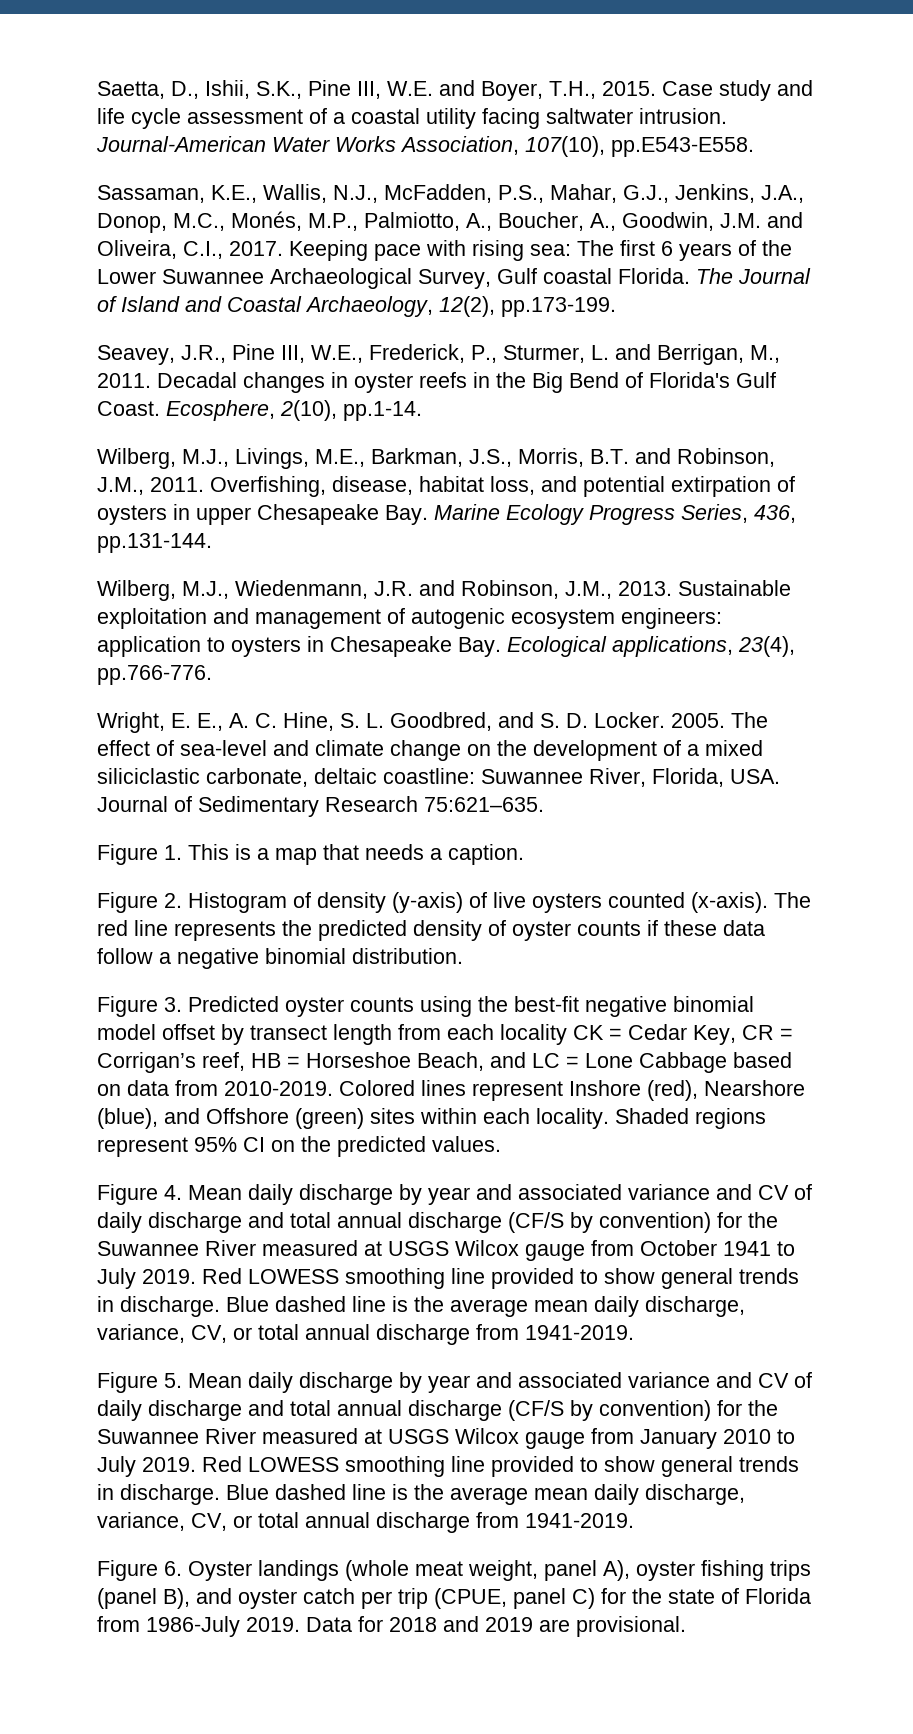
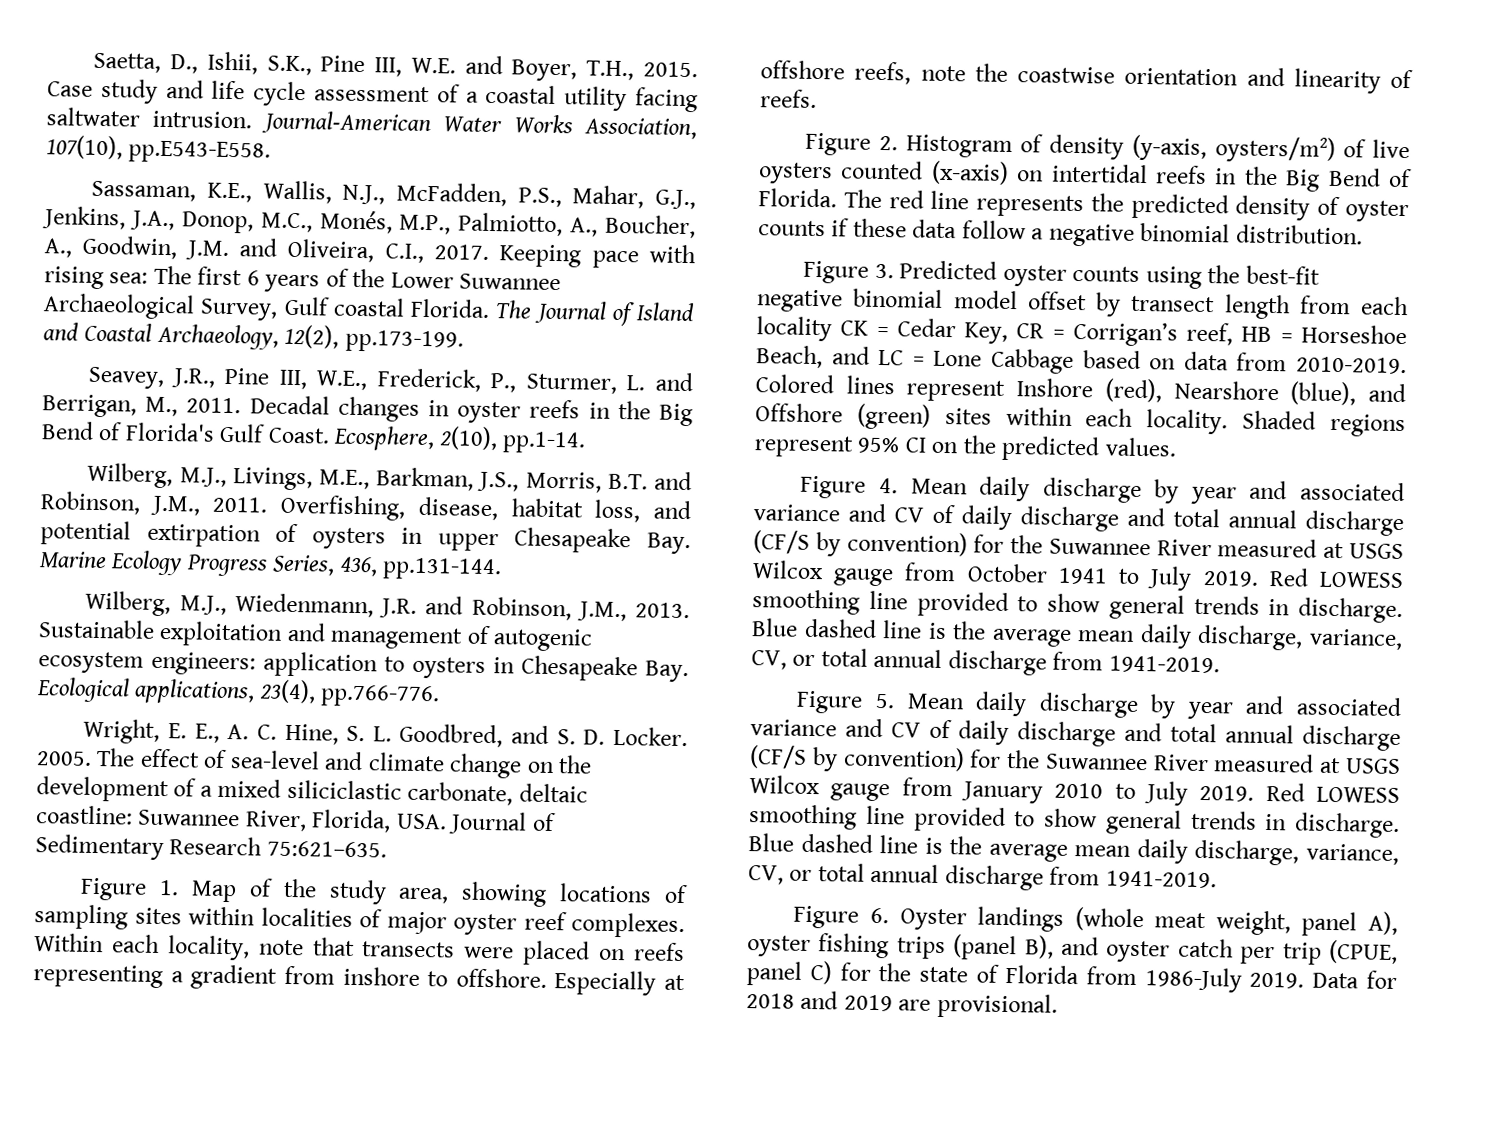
[188,844,524,865] This is a map that needs a caption. -> [191,878,688,907] [34,904,685,939] [34,933,685,966] [33,964,685,996] [760,60,1413,94] [760,89,817,108] Map of the study area, showing locations of sampling sites within localities of major oyster reef complexes. Within each locality, note that transects were placed on reefs representing a gradient from inshore to offshore. Especially at offshore reefs, note the coastwise orientation and linearity of reefs.
[392,892,463,913] (y-axis) -> [1131,134,1336,163] (y-axis, oysters/m2)
[691,892,768,913] (x-axis). -> [930,160,1412,192] [758,188,837,208] (x-axis) on intertidal reefs in the Big Bend of Florida.

